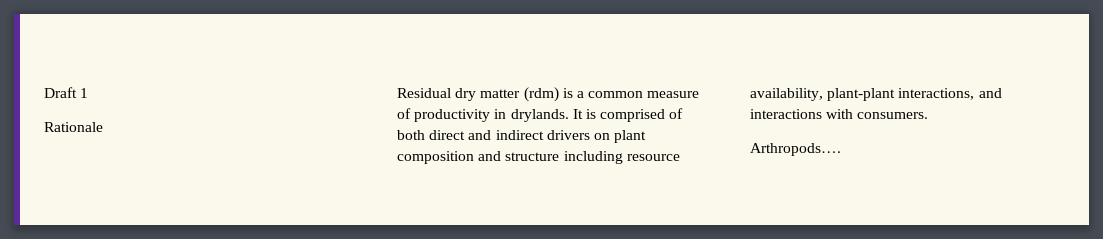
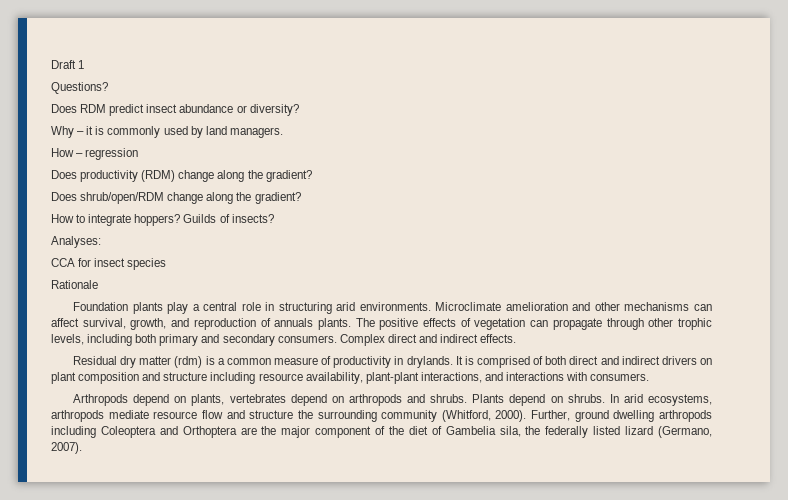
[44,122,103,132] Rationale -> [51,82,108,94] [51,104,299,116] [51,126,283,138] [51,148,139,160] [51,170,312,182] [51,192,301,204] [51,214,274,226] [51,236,101,248] [51,258,167,270] [51,280,98,289] [73,302,712,314] [51,318,712,330] [51,334,517,346] Questions? // Does RDM predict insect abundance or diversity? // Why – it is commonly used by land managers. // How – regression // Does productivity (RDM) change along the gradient? // Does shrub/open/RDM change along the gradient? // How to integrate hoppers? Guilds of insects? // Analyses: // CCA for insect species // Rationale // Foundation plants play a central role in structuring arid environments. Microclimate amelioration and other mechanisms can affect survival, growth, and reproduction of annuals plants. The positive effects of vegetation can propagate through other trophic levels, including both primary and secondary consumers. Complex direct and indirect effects.
[750,143,841,156] Arthropods…. -> [73,394,713,406] [51,410,712,422] [51,426,713,438] [51,442,82,454] Arthropods depend on plants, vertebrates depend on arthropods and shrubs. Plants depend on shrubs. In arid ecosystems, arthropods mediate resource flow and structure the surrounding community (Whitford, 2000). Further, ground dwelling arthropods including Coleoptera and Orthoptera are the major component of the diet of Gambelia sila, the federally listed lizard (Germano, 2007).

